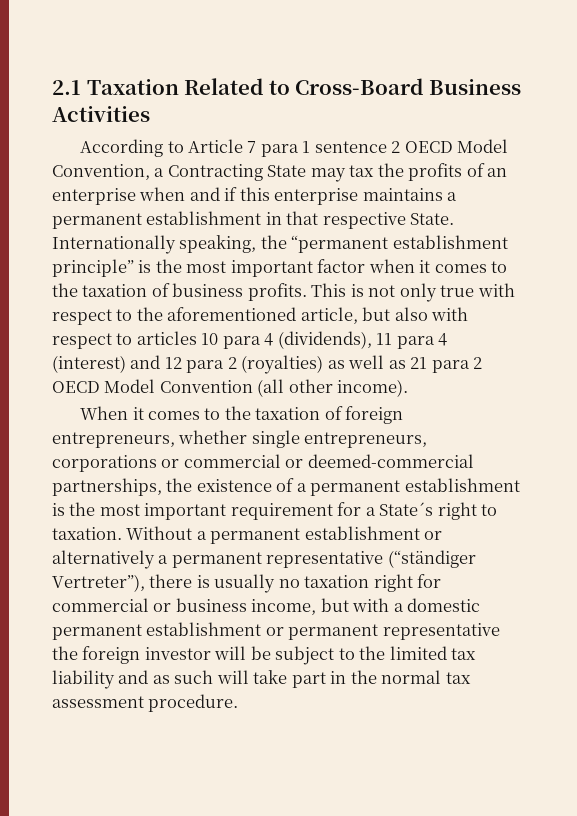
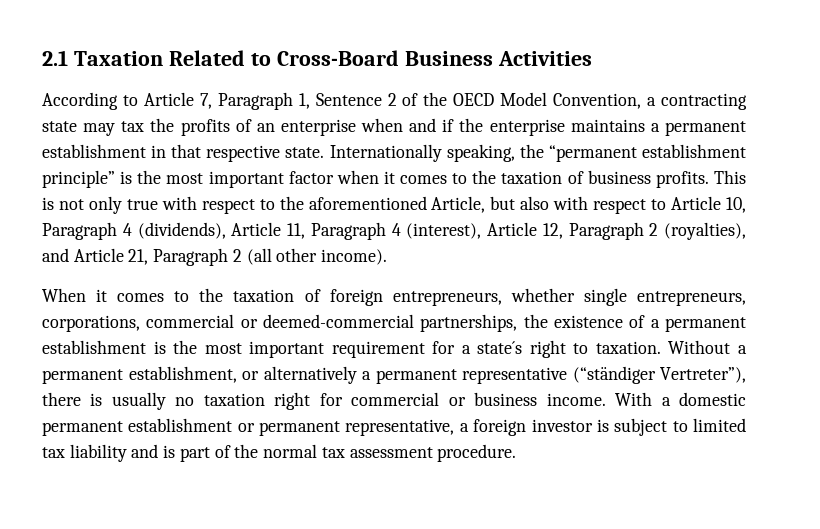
[247,141,401,157] 7 para 1 sentence 2 -> [199,92,448,110] 7, Paragraph 1, Sentence 2 of the
[167,164,307,181] Contracting State -> [661,93,748,110] [42,121,77,132] contracting state
[239,187,270,201] this -> [459,118,484,132] the
[410,213,455,225] State. -> [285,147,325,158] state.
[300,307,358,324] article, -> [431,196,486,213] Article,
[136,331,448,349] [52,355,483,374] [52,379,253,393] articles 10 para 4 (dividends), 11 para 4 (interest) and 12 para 2 (royalties) as well as 21 para 2 OECD Model Convention -> [671,196,746,213] [42,222,746,240] [42,248,242,266] Article 10, Paragraph 4 (dividends), Article 11, Paragraph 4 (interest), Article 12, Paragraph 2 (royalties), and Article 21, Paragraph 2
[52,455,180,472] corporations or -> [42,315,140,332] corporations,
[379,502,434,516] State´s -> [477,341,523,354] state´s
[304,526,420,540] establishment -> [128,366,237,383] establishment,
[251,598,390,615] income, but with -> [546,392,653,406] income. With
[382,623,500,640] [52,646,271,664] representative the foreign investor will be -> [345,419,609,436] representative, a foreign investor is
[359,646,386,660] the -> (688, 426) none
[152,670,347,688] as such will take part in -> [163,445,231,462] is part of

